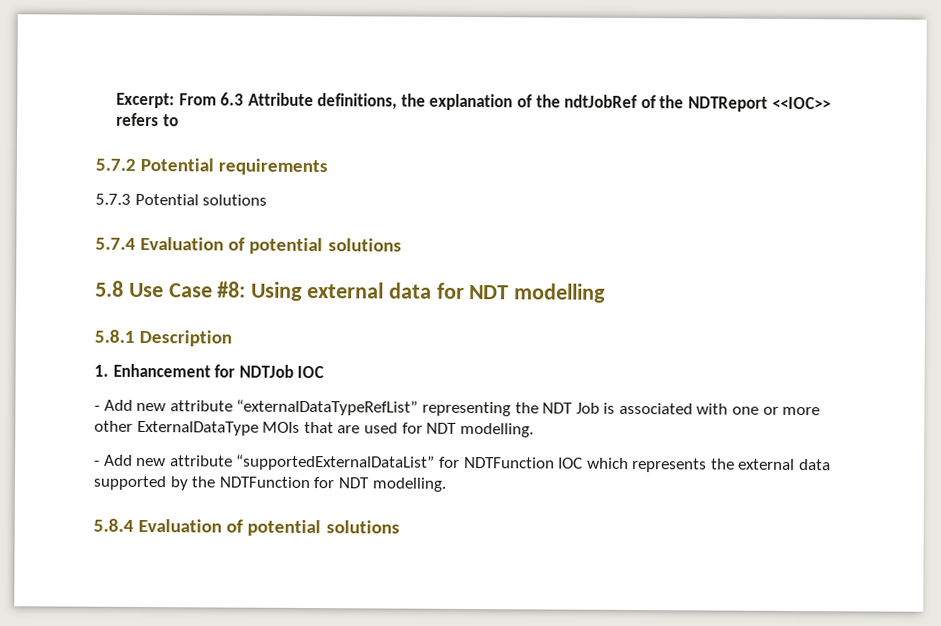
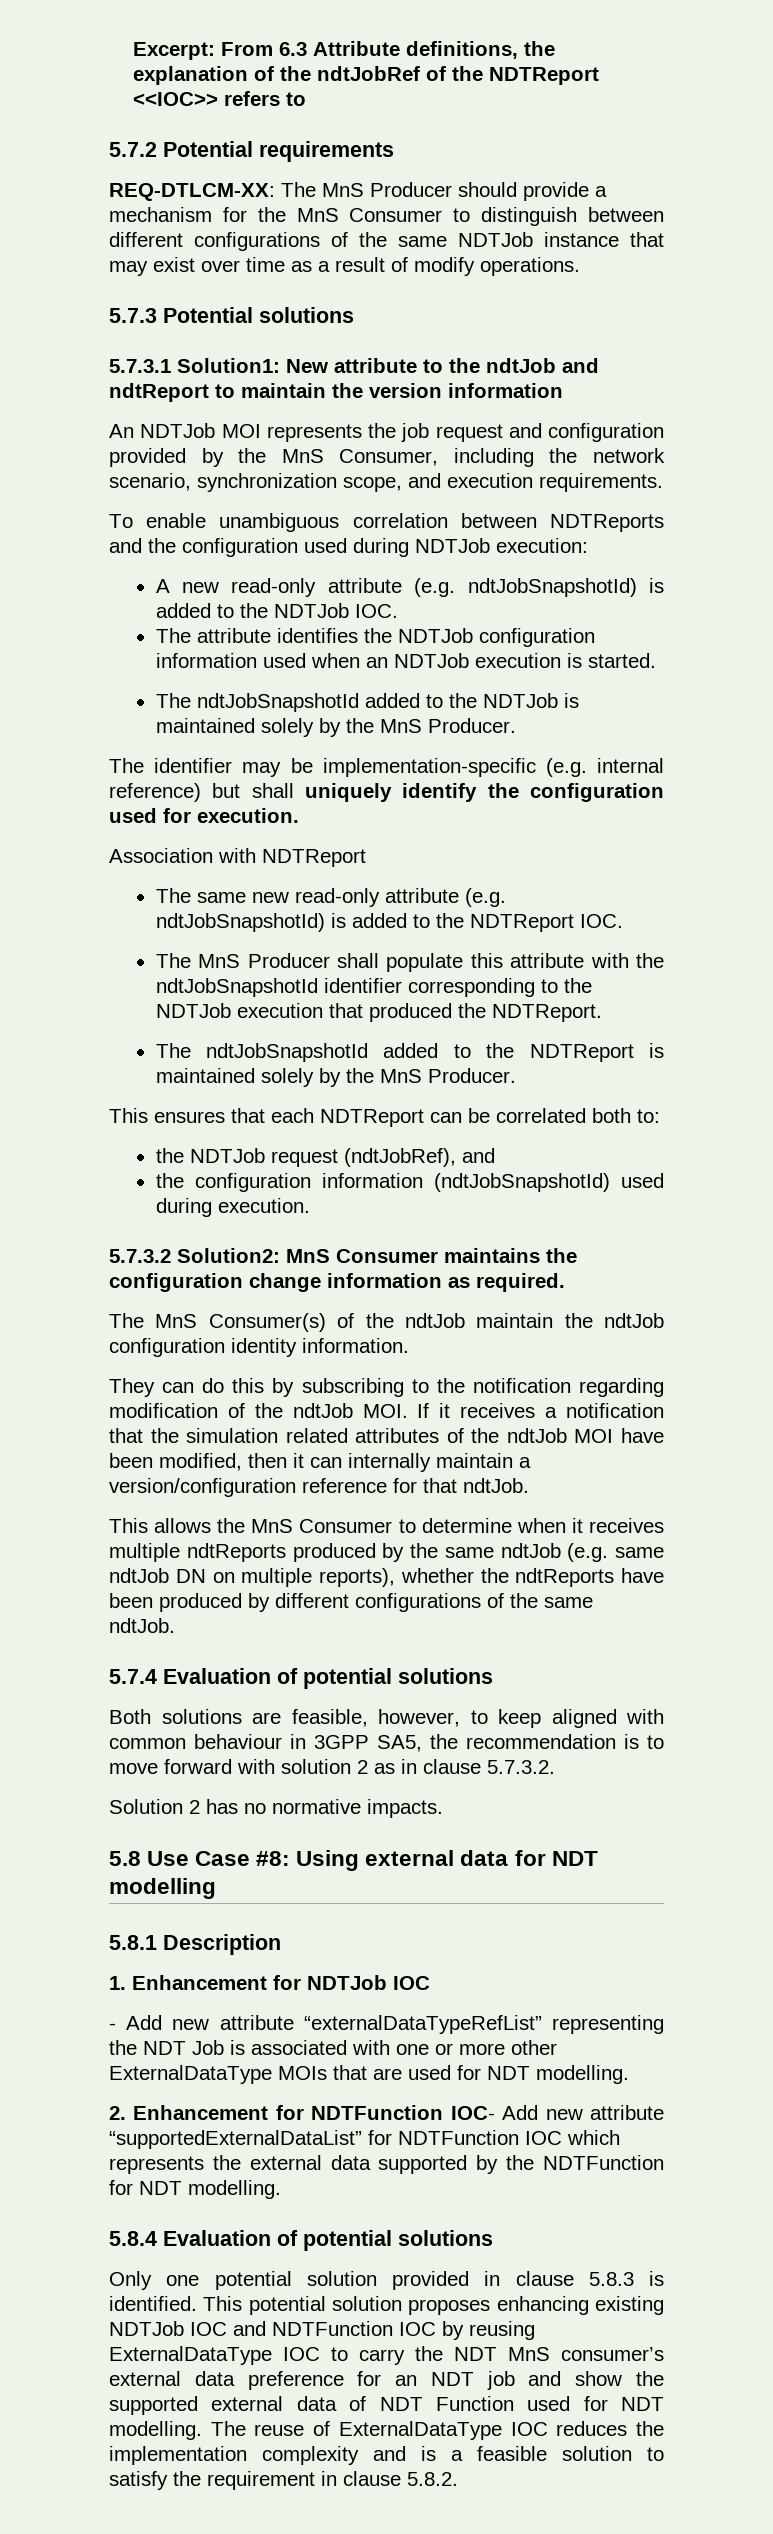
[95,193,268,206] 5.7.3 Potential solutions -> [109,182,607,201] [109,207,664,226] [109,232,664,251] [109,257,580,276] [109,307,354,323] [109,358,599,373] [109,383,563,402] [109,423,664,442] [109,448,665,467] [109,473,663,492] [109,513,664,532] [109,538,588,557] [155,578,664,597] [155,603,398,618] [155,628,595,647] [155,653,656,668] [155,693,579,712] [155,718,516,737] [109,758,664,777] [109,783,664,802] [109,808,299,823] [109,848,366,867] [155,888,506,907] [155,913,623,932] [155,953,664,972] [155,978,592,997] [155,1003,602,1022] [155,1043,664,1062] [155,1068,516,1087] [109,1108,660,1127] [155,1148,495,1167] [155,1173,664,1192] [155,1198,310,1217] [109,1248,577,1263] [109,1273,565,1292] [109,1313,664,1332] [109,1338,409,1357] [109,1378,664,1397] [109,1403,665,1418] [109,1428,664,1443] [109,1453,531,1472] [109,1478,529,1497] [109,1518,664,1533] [109,1543,664,1562] [109,1568,664,1587] [109,1593,593,1612] [109,1618,175,1633] REQ-DTLCM-XX: The MnS Producer should provide a mechanism for the MnS Consumer to distinguish between different configurations of the same NDTJob instance that may exist over time as a result of modify operations. // 5.7.3 Potential solutions // 5.7.3.1 Solution1: New attribute to the ndtJob and ndtReport to maintain the version information // An NDTJob MOI represents the job request and configuration provided by the MnS Consumer, including the network scenario, synchronization scope, and execution requirements. // To enable unambiguous correlation between NDTReports and the configuration used during NDTJob execution: // A new read-only attribute (e.g. ndtJobSnapshotId) is added to the NDTJob IOC. // The attribute identifies the NDTJob configuration information used when an NDTJob execution is started. // The ndtJobSnapshotId added to the NDTJob is maintained solely by the MnS Producer. // The identifier may be implementation-specific (e.g. internal reference) but shall uniquely identify the configuration used for execution. // Association with NDTReport // The same new read-only attribute (e.g. ndtJobSnapshotId) is added to the NDTReport IOC. // The MnS Producer shall populate this attribute with the ndtJobSnapshotId identifier corresponding to the NDTJob execution that produced the NDTReport. // The ndtJobSnapshotId added to the NDTReport is maintained solely by the MnS Producer. // This ensures that each NDTReport can be correlated both to: // the NDTJob request (ndtJobRef), and // the configuration information (ndtJobSnapshotId) used during execution. // 5.7.3.2 Solution2: MnS Consumer maintains the configuration change information as required. // The MnS Consumer(s) of the ndtJob maintain the ndtJob configuration identity information. // They can do this by subscribing to the notification regarding modification of the ndtJob MOI. If it receives a notification that the simulation related attributes of the ndtJob MOI have been modified, then it can internally maintain a version/configuration reference for that ndtJob. // This allows the MnS Consumer to determine when it receives multiple ndtReports produced by the same ndtJob (e.g. same ndtJob DN on multiple reports), whether the ndtReports have been produced by different configurations of the same ndtJob.
(402, 245) none -> [109,1709,664,1728] [109,1734,664,1752] [109,1759,555,1774] [109,1799,443,1818] // Both solutions are feasible, however, to keep aligned with common behaviour in 3GPP SA5, the recommendation is to move forward with solution 2 as in clause 5.7.3.2. // Solution 2 has no normative impacts.
[94,460,100,466] - -> [109,2105,495,2120] 2. Enhancement for NDTFunction IOC-
(400, 527) none -> [109,2271,664,2290] [109,2296,664,2315] [109,2321,535,2340] [109,2346,664,2365] [109,2371,664,2390] [109,2396,664,2415] [109,2421,664,2440] [109,2446,664,2465] [109,2471,458,2490] // Only one potential solution provided in clause 5.8.3 is identified. This potential solution proposes enhancing existing NDTJob IOC and NDTFunction IOC by reusing ExternalDataType IOC to carry the NDT MnS consumer’s external data preference for an NDT job and show the supported external data of NDT Function used for NDT modelling. The reuse of ExternalDataType IOC reduces the implementation complexity and is a feasible solution to satisfy the requirement in clause 5.8.2.

